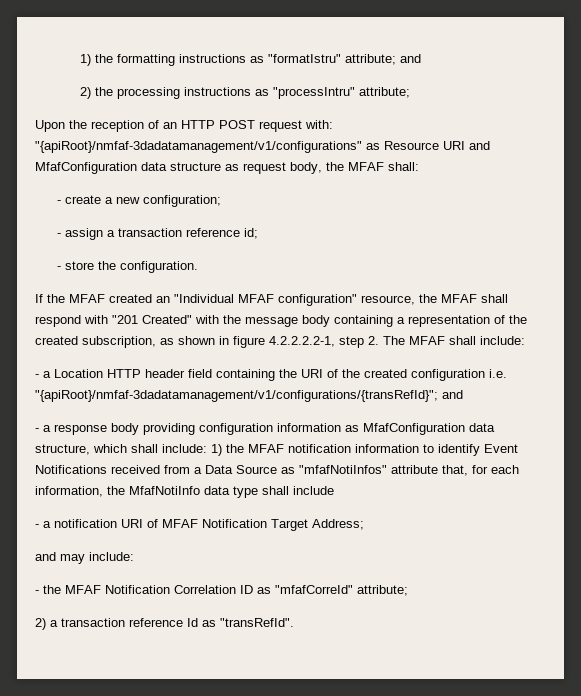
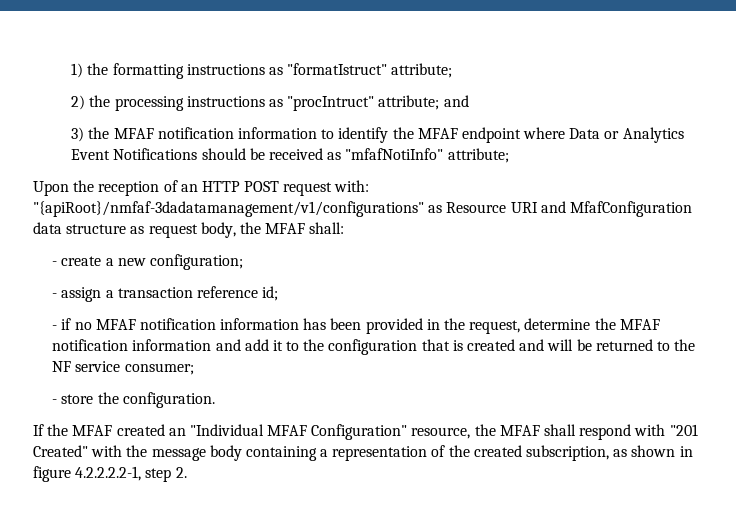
[267,54,421,65] "formatIstru" attribute; and -> [287,63,453,78] "formatIstruct" attribute;
[272,87,355,99] "processIntru" -> [287,95,469,111] [71,127,684,143] [71,148,444,160] "procIntruct" attribute; and // 3) the MFAF notification information to identify the MFAF endpoint where Data or Analytics Event Notifications should be received as "mfafNotiInfo"
(259, 233) none -> [52,318,660,334] [52,339,696,355] [52,361,194,375] // - if no MFAF notification information has been provided in the request, determine the MFAF notification information and add it to the configuration that is created and will be returned to the NF service consumer;
[278,294,357,306] configuration" -> [311,424,408,440] Configuration"
[383,336,525,345] [35,369,507,381] [35,390,463,402] [35,423,495,435] [35,444,518,456] [35,465,519,476] [35,486,334,498] [35,519,364,531] [35,552,134,564] [35,585,408,596] [35,618,294,630] The MFAF shall include: // - a Location HTTP header field containing the URI of the created configuration i.e. "{apiRoot}/nmfaf-3dadatamanagement/v1/configurations/{transRefId}"; and // - a response body providing configuration information as MfafConfiguration data structure, which shall include: 1) the MFAF notification information to identify Event Notifications received from a Data Source as "mfafNotiInfos" attribute that, for each information, the MfafNotiInfo data type shall include // - a notification URI of MFAF Notification Target Address; // and may include: // - the MFAF Notification Correlation ID as "mfafCorreId" attribute; // 2) a transaction reference Id as "transRefId". -> (187, 472) none

